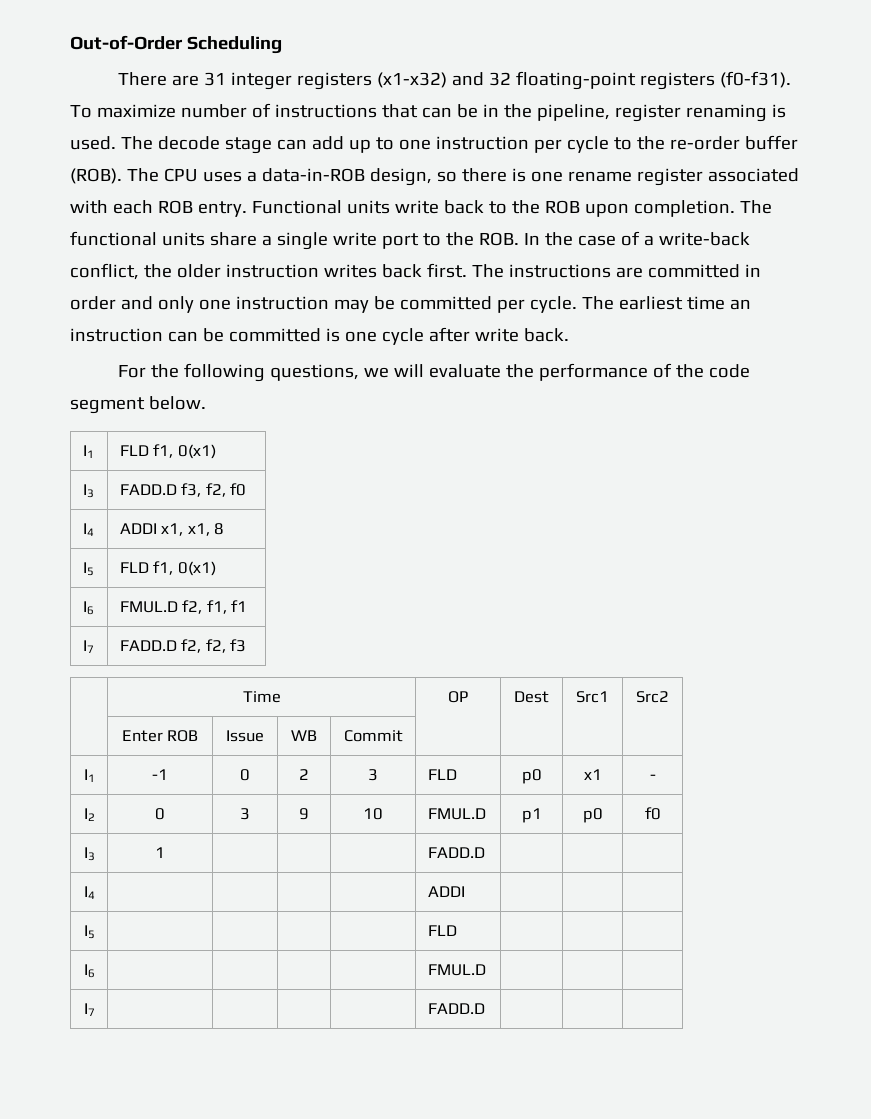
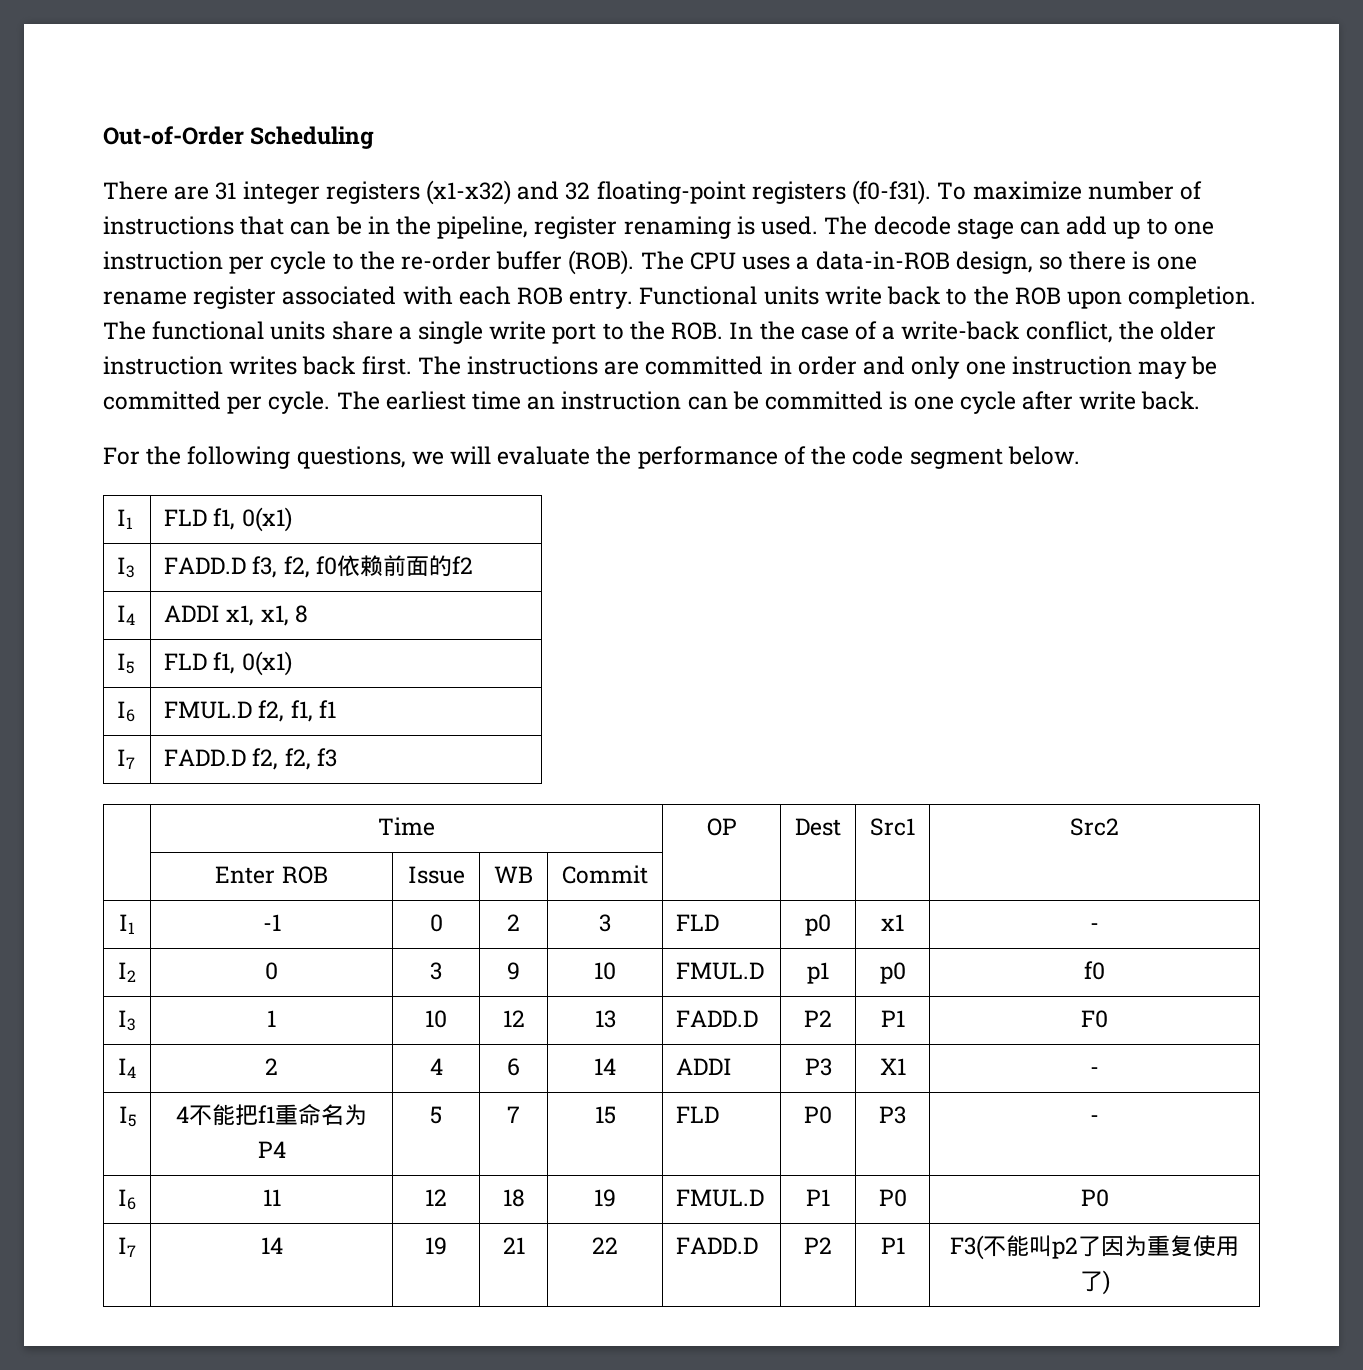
(247, 489) none -> [336,555,473,577] 依赖前面的f2
[427,847,485,858] [83,886,95,899] [427,886,465,897] [83,925,95,939] [427,925,457,936] [83,964,95,978] [427,964,486,976] [83,1003,95,1016] [427,1003,485,1014] | | | FADD.D | | | // I4 | | | | | ADDI | | | // I5 | | | | | FLD | | | // I6 | | | | | FMUL.D | | | // I7 | | | | | FADD.D | | | -> [425,1010,447,1028] [502,1010,525,1027] [594,1010,616,1028] [676,1010,759,1027] [804,1010,832,1027] [880,1010,905,1027] [1081,1010,1108,1028] [118,1058,136,1078] [265,1058,278,1075] [429,1058,443,1075] [507,1058,520,1076] [594,1058,616,1075] [676,1058,733,1075] [804,1058,832,1076] [879,1058,906,1075] [1090,1067,1099,1075] [118,1106,136,1127] [176,1104,367,1126] [257,1141,286,1158] [430,1106,442,1124] [507,1106,520,1123] [594,1106,616,1124] [676,1106,720,1123] [804,1106,832,1124] [879,1106,906,1124] [1090,1115,1099,1123] [118,1189,136,1210] [262,1189,281,1206] [425,1189,447,1206] [502,1189,525,1207] [594,1189,616,1207] [676,1189,765,1207] [806,1189,830,1206] [878,1189,907,1207] [1080,1189,1109,1207] [118,1237,136,1257] [260,1237,283,1254] [425,1237,447,1255] [502,1237,525,1254] [592,1237,618,1254] [676,1237,759,1254] [804,1237,832,1254] [880,1237,905,1254] [950,1235,1240,1260] [1079,1270,1110,1295] 10 | 12 | 13 | FADD.D | P2 | P1 | F0 // I4 | 2 | 4 | 6 | 14 | ADDI | P3 | X1 | - // I5 | 4不能把f1重命名为P4 | 5 | 7 | 15 | FLD | P0 | P3 | - // I6 | 11 | 12 | 18 | 19 | FMUL.D | P1 | P0 | P0 // I7 | 14 | 19 | 21 | 22 | FADD.D | P2 | P1 | F3(不能叫p2了因为重复使用了)

